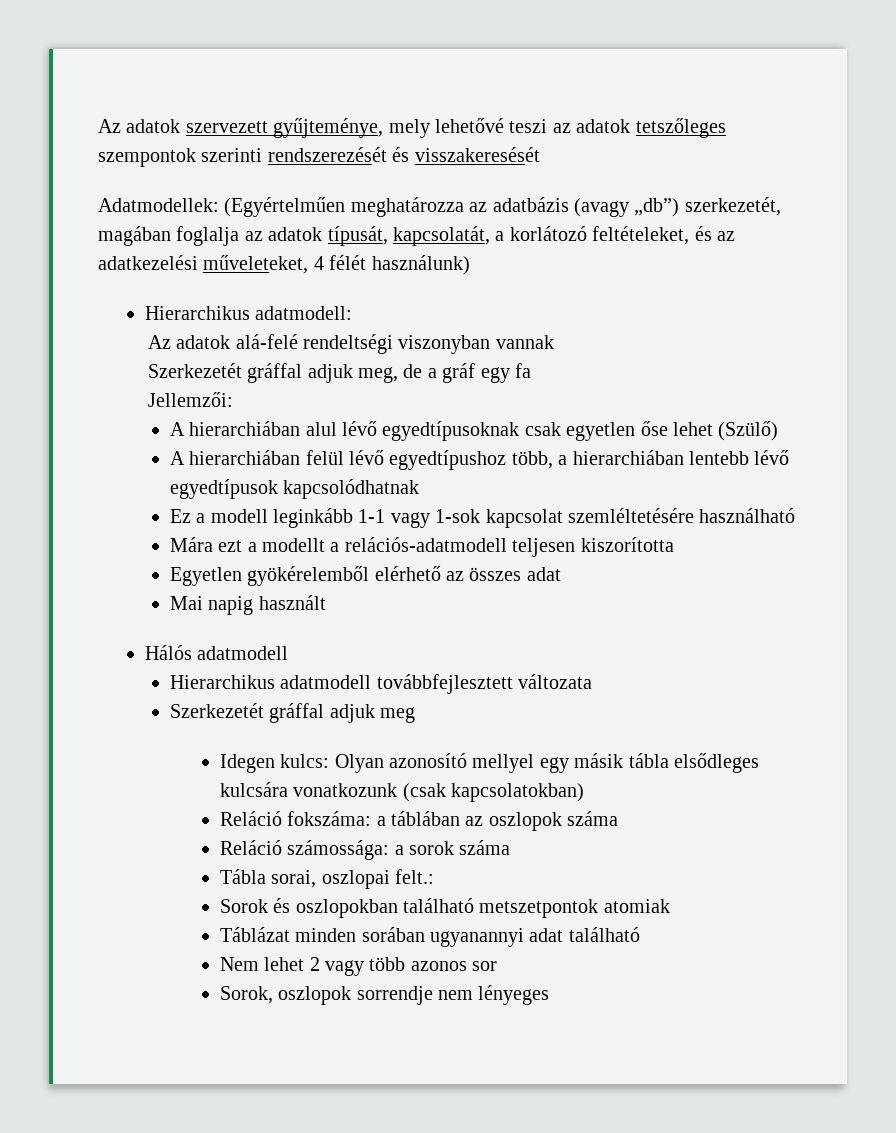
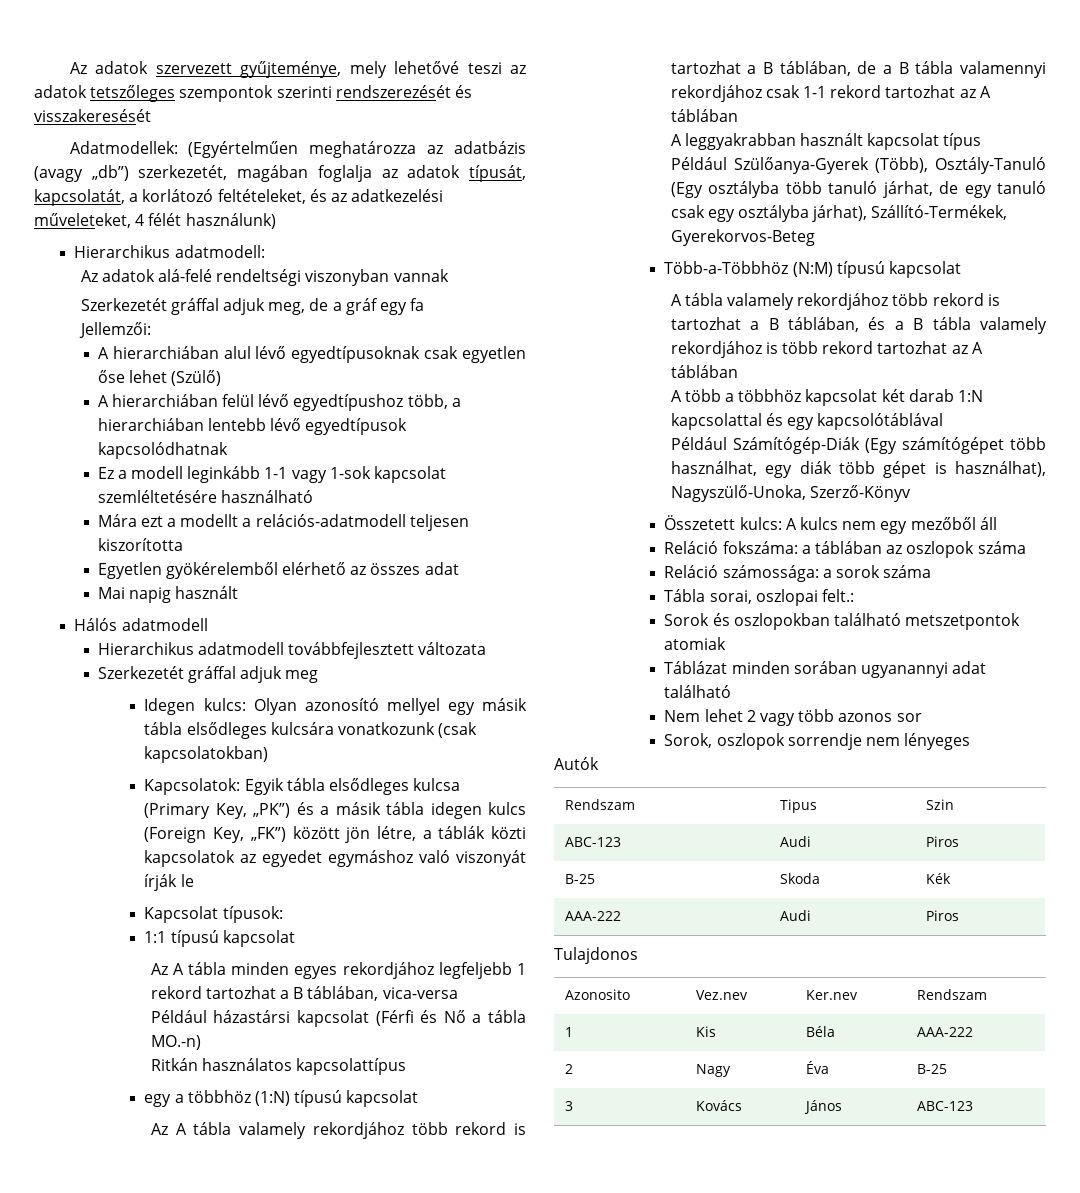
(584, 792) none -> [144,778,461,795] [144,802,526,819] [144,826,526,843] [144,850,526,867] [144,874,194,891] [144,906,283,923] [144,930,295,947] [150,962,526,979] [150,986,458,1001] [150,1010,527,1027] [150,1035,201,1050] [150,1058,407,1075] [144,1090,419,1107] [150,1122,526,1139] [670,61,1046,78] [670,85,991,102] [670,109,738,122] [670,133,982,150] [670,157,1047,174] [670,181,1046,198] [670,205,1008,222] [670,229,815,246] [664,261,961,278] [670,293,1000,310] [670,317,1047,334] [670,341,983,358] [670,365,738,378] [670,389,984,406] [670,413,944,430] [670,437,1046,454] [670,461,1046,478] [670,485,911,502] [664,515,997,534] // Kapcsolatok: Egyik tábla elsődleges kulcsa (Primary Key, „PK”) és a másik tábla idegen kulcs (Foreign Key, „FK”) között jön létre, a táblák közti kapcsolatok az egyedet egymáshoz való viszonyát írják le // Kapcsolat típusok: // 1:1 típusú kapcsolat // Az A tábla minden egyes rekordjához legfeljebb 1 rekord tartozhat a B táblában, vica-versa // Például házastársi kapcsolat (Férfi és Nő a tábla MO.-n) // Ritkán használatos kapcsolattípus // egy a többhöz (1:N) típusú kapcsolat // Az A tábla valamely rekordjához több rekord is tartozhat a B táblában, de a B tábla valamennyi rekordjához csak 1-1 rekord tartozhat az A táblában // A leggyakrabban használt kapcsolat típus // Például Szülőanya-Gyerek (Több), Osztály-Tanuló (Egy osztályba több tanuló járhat, de egy tanuló csak egy osztályba járhat), Szállító-Termékek, Gyerekorvos-Beteg // Több-a-Többhöz (N:M) típusú kapcsolat // A tábla valamely rekordjához több rekord is tartozhat a B táblában, és a B tábla valamely rekordjához is több rekord tartozhat az A táblában // A több a többhöz kapcsolat két darab 1:N kapcsolattal és egy kapcsolótáblával // Például Számítógép-Diák (Egy számítógépet több használhat, egy diák több gépet is használhat), Nagyszülő-Unoka, Szerző-Könyv // Összetett kulcs: A kulcs nem egy mezőből áll
(550, 995) none -> [554,757,599,770] [564,799,635,810] [779,799,817,813] [925,799,954,810] [564,837,621,847] [779,836,811,847] [925,836,959,847] [564,874,595,884] [779,873,820,884] [925,873,951,884] [564,911,621,921] [779,910,811,921] [925,910,959,921] [554,947,638,964] [564,989,630,1000] [695,990,748,1000] [805,990,858,1000] [916,989,987,1000] [564,1027,573,1037] [695,1026,716,1037] [805,1026,835,1037] [916,1027,973,1037] [564,1064,573,1074] [695,1064,731,1077] [805,1061,829,1074] [916,1064,947,1074] [564,1101,573,1111] [695,1100,742,1111] [803,1100,842,1114] [916,1101,973,1111] // Autók // Rendszam | Tipus | Szin // ABC-123 | Audi | Piros // B-25 | Skoda | Kék // AAA-222 | Audi | Piros // Tulajdonos // Azonosito | Vez.nev | Ker.nev | Rendszam // 1 | Kis | Béla | AAA-222 // 2 | Nagy | Éva | B-25 // 3 | Kovács | János | ABC-123

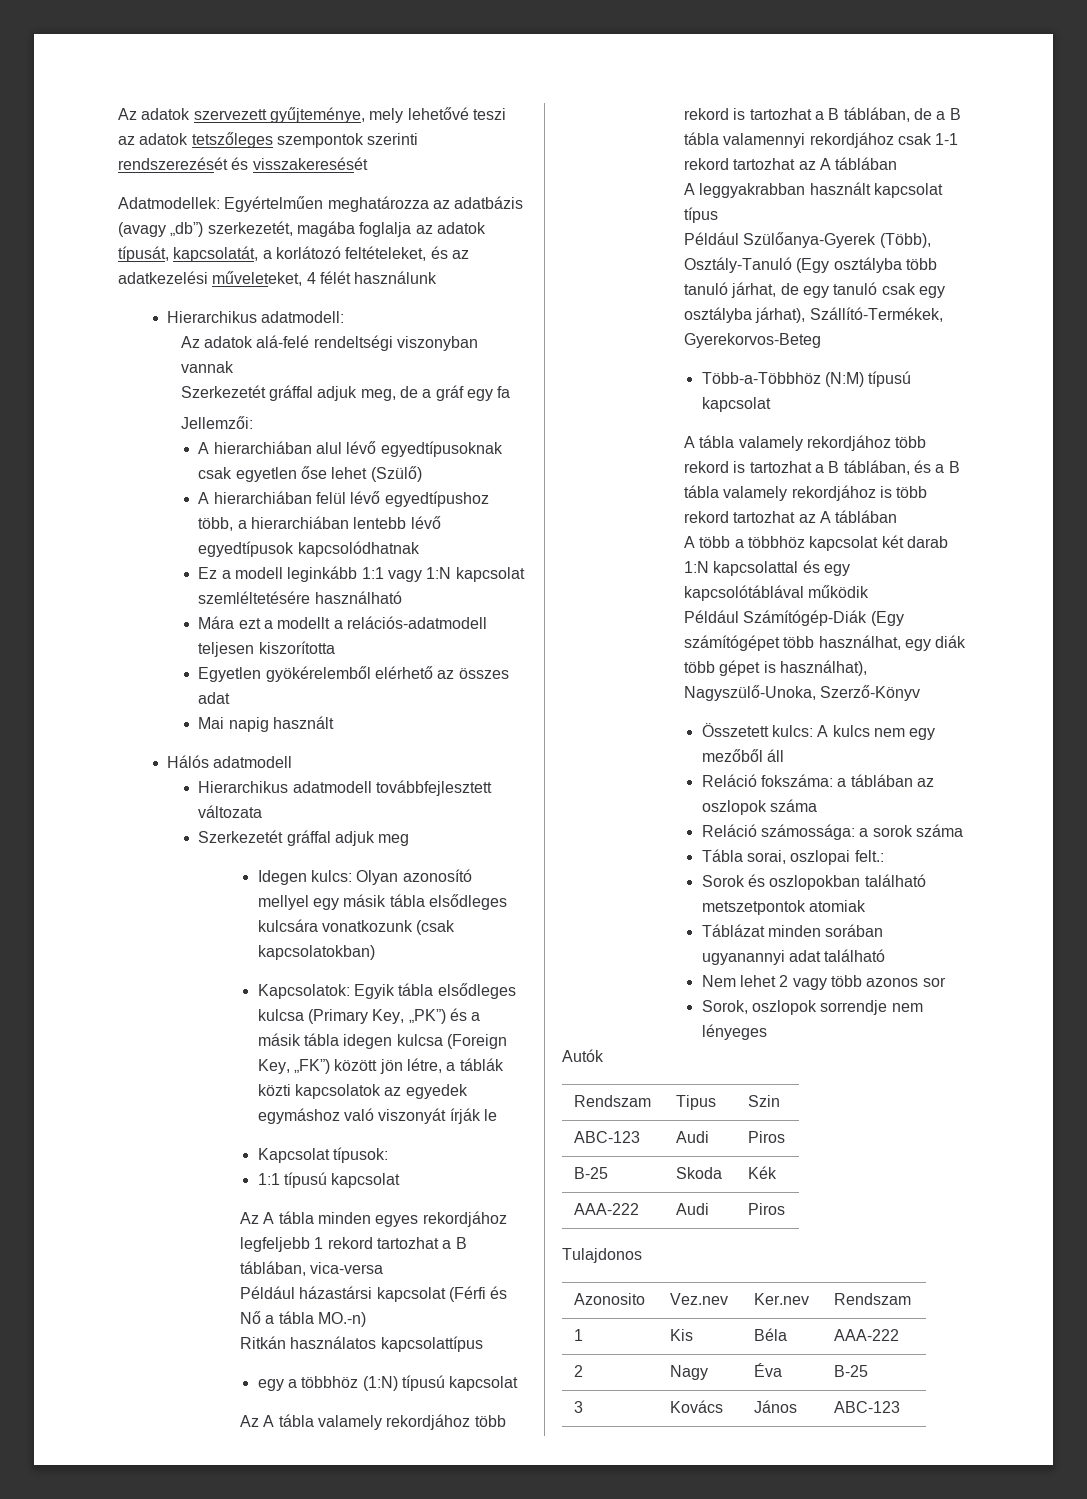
[188,141,299,158] (Egyértelműen -> [224,196,324,212] Egyértelműen
[237,165,309,182] magában -> [296,221,355,237] magába
[185,213,276,229] használunk) -> [354,271,438,284] használunk
[264,466,371,483] 1-1 vagy 1-sok -> [361,567,452,582] 1:1 vagy 1:N
[487,802,526,815] kulcs -> [396,1034,443,1046] kulcsa
[262,850,323,867] egyedet -> [405,1084,468,1099] egyedek
(944, 421) none -> [808,585,870,598] működik

